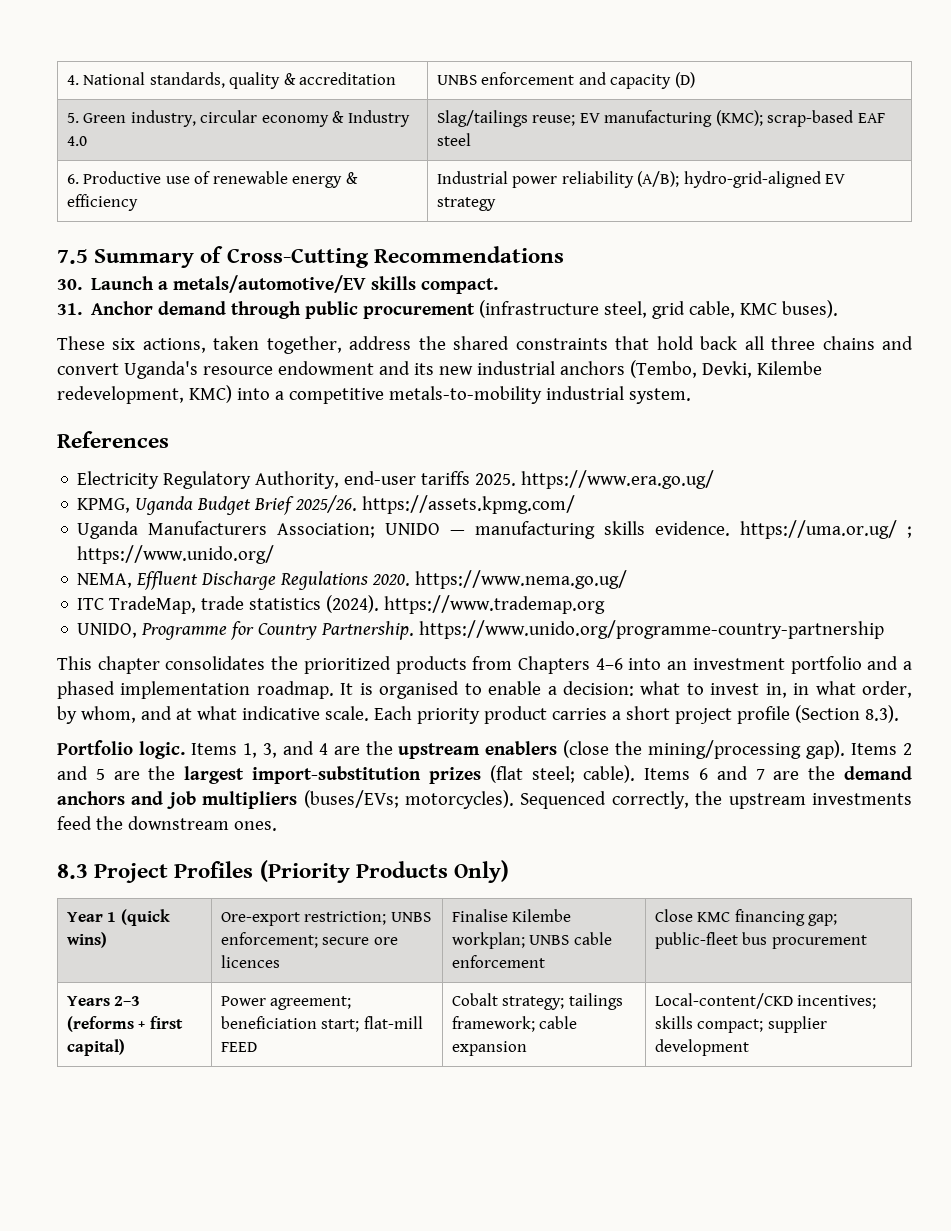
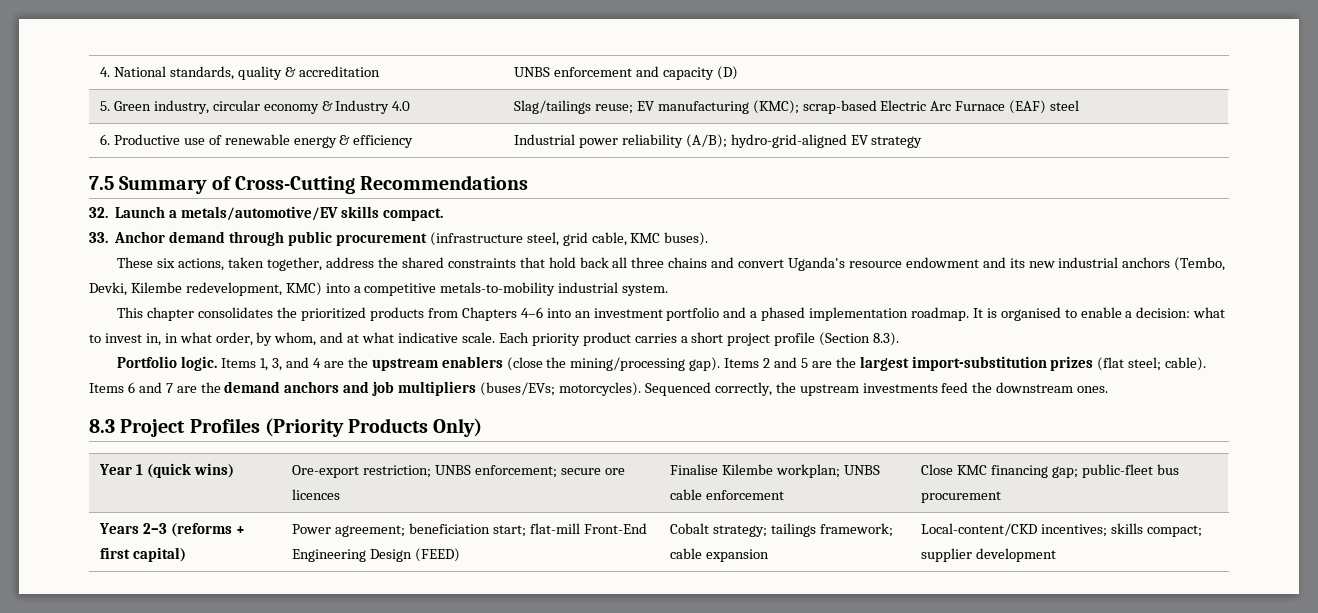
[857,113,885,123] EAF -> [880,100,1047,114] Electric Arc Furnace (EAF)
[57,279,82,290] 30. -> [89,207,108,218] 32.
[57,303,82,315] 31. -> [89,232,108,243] 33.
[57,431,169,448] [77,470,715,489] [77,495,576,515] [77,520,912,539] [77,545,275,564] [77,570,628,590] [77,595,606,614] [77,620,885,640] // References // Electricity Regulatory Authority, end-user tariffs 2025. https://www.era.go.ug/ // KPMG, Uganda Budget Brief 2025/26. https://assets.kpmg.com/ // Uganda Manufacturers Association; UNIDO — manufacturing skills evidence. https://uma.or.ug/ ; https://www.unido.org/ // NEMA, Effluent Discharge Regulations 2020. https://www.nema.go.ug/ // ITC TradeMap, trade statistics (2024). https://www.trademap.org // UNIDO, Programme for Country Partnership. https://www.unido.org/programme-country-partnership -> (669, 290) none
[220,1042,257,1052] FEED -> [583,523,647,534] [291,548,460,562] Front-End Engineering Design (FEED)

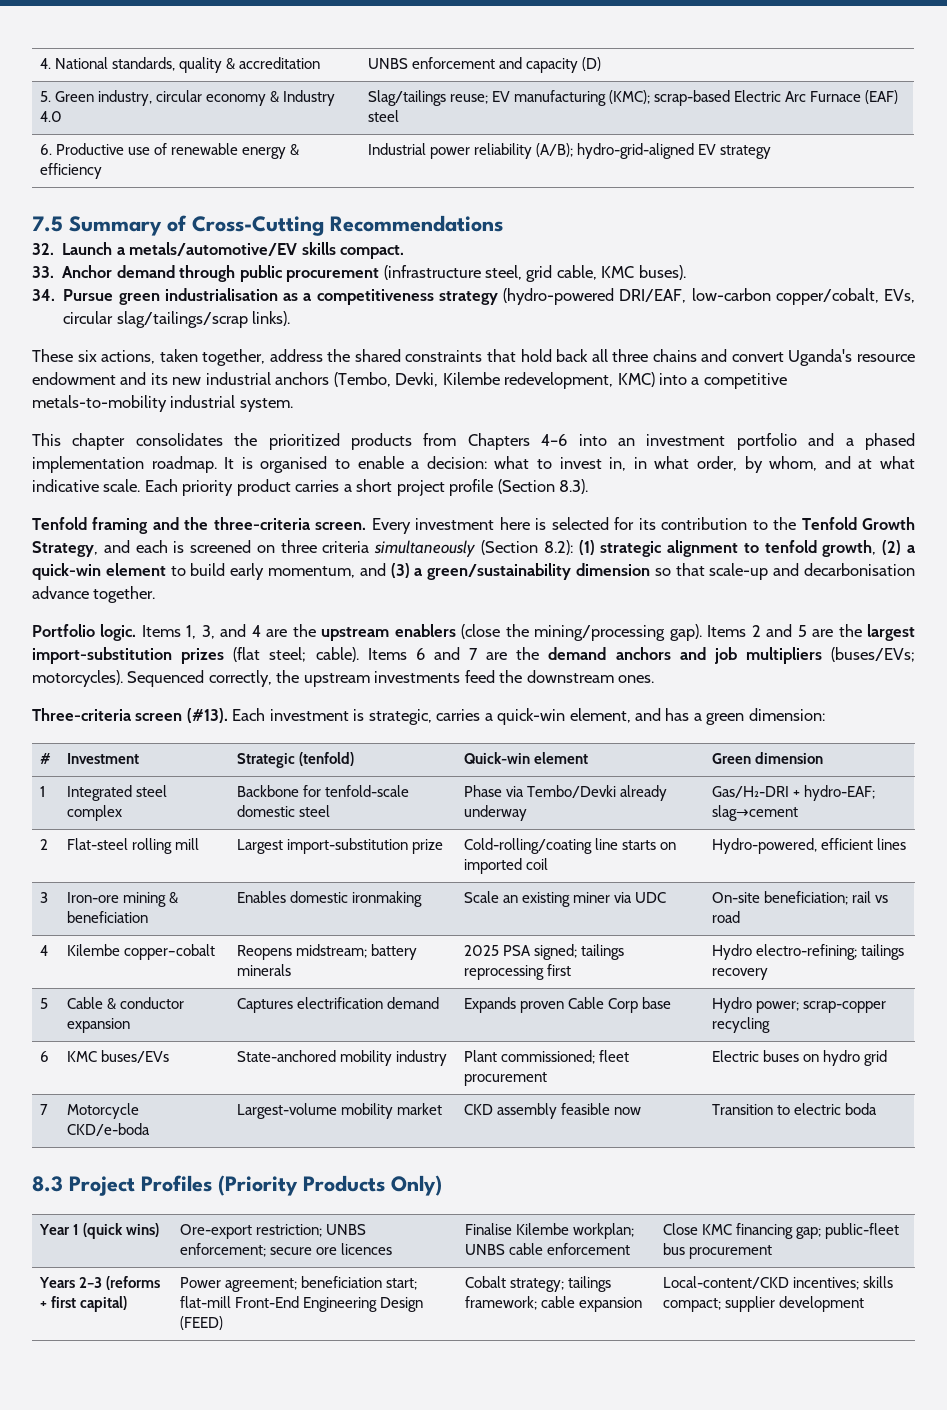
(709, 239) none -> [32,288,916,305] [63,311,291,328] // 34. Pursue green industrialisation as a competitiveness strategy (hydro-powered DRI/EAF, low-carbon copper/cobalt, EVs, circular slag/tailings/scrap links).
(900, 339) none -> [32,517,916,534] [32,540,917,557] [32,563,915,580] [32,586,156,603] // Tenfold framing and the three-criteria screen. Every investment here is selected for its contribution to the Tenfold Growth Strategy, and each is screened on three criteria simultaneously (Section 8.2): (1) strategic alignment to tenfold growth, (2) a quick-win element to build early momentum, and (3) a green/sustainability dimension so that scale-up and decarbonisation advance together.
(1109, 389) none -> [32,708,825,725] [39,753,51,764] [66,753,139,764] [236,752,354,768] [463,752,588,764] [711,752,823,764] [39,786,45,797] [66,785,167,801] [66,805,122,821] [236,785,409,797] [236,805,330,817] [463,785,667,801] [463,805,527,821] [711,785,875,801] [711,805,798,821] [39,839,48,850] [66,838,199,854] [236,838,443,854] [463,838,676,854] [463,858,548,874] [711,838,906,854] [39,892,48,903] [66,892,178,907] [66,911,148,923] [236,891,422,907] [463,891,666,907] [711,891,888,905] [711,911,740,923] [39,945,48,956] [66,944,215,960] [236,944,417,960] [236,964,291,976] [463,944,624,960] [463,964,571,980] [711,944,904,960] [711,968,768,980] [39,998,48,1009] [66,997,184,1010] [66,1018,130,1033] [236,997,439,1013] [463,997,671,1013] [711,997,886,1013] [711,1017,770,1033] [39,1051,49,1062] [66,1050,169,1063] [236,1050,447,1066] [463,1050,629,1064] [463,1072,547,1086] [711,1050,887,1066] [39,1104,48,1115] [66,1103,139,1119] [66,1123,150,1136] [236,1103,442,1119] [463,1103,641,1119] [711,1103,877,1115] // Three-criteria screen (#13). Each investment is strategic, carries a quick-win element, and has a green dimension: // # | Investment | Strategic (tenfold) | Quick-win element | Green dimension // 1 | Integrated steel complex | Backbone for tenfold-scale domestic steel | Phase via Tembo/Devki already underway | Gas/H₂-DRI + hydro-EAF; slag→cement // 2 | Flat-steel rolling mill | Largest import-substitution prize | Cold-rolling/coating line starts on imported coil | Hydro-powered, efficient lines // 3 | Iron-ore mining & beneficiation | Enables domestic ironmaking | Scale an existing miner via UDC | On-site beneficiation; rail vs road // 4 | Kilembe copper–cobalt | Reopens midstream; battery minerals | 2025 PSA signed; tailings reprocessing first | Hydro electro-refining; tailings recovery // 5 | Cable & conductor expansion | Captures electrification demand | Expands proven Cable Corp base | Hydro power; scrap-copper recycling // 6 | KMC buses/EVs | State-anchored mobility industry | Plant commissioned; fleet procurement | Electric buses on hydro grid // 7 | Motorcycle CKD/e-boda | Largest-volume mobility market | CKD assembly feasible now | Transition to electric boda

